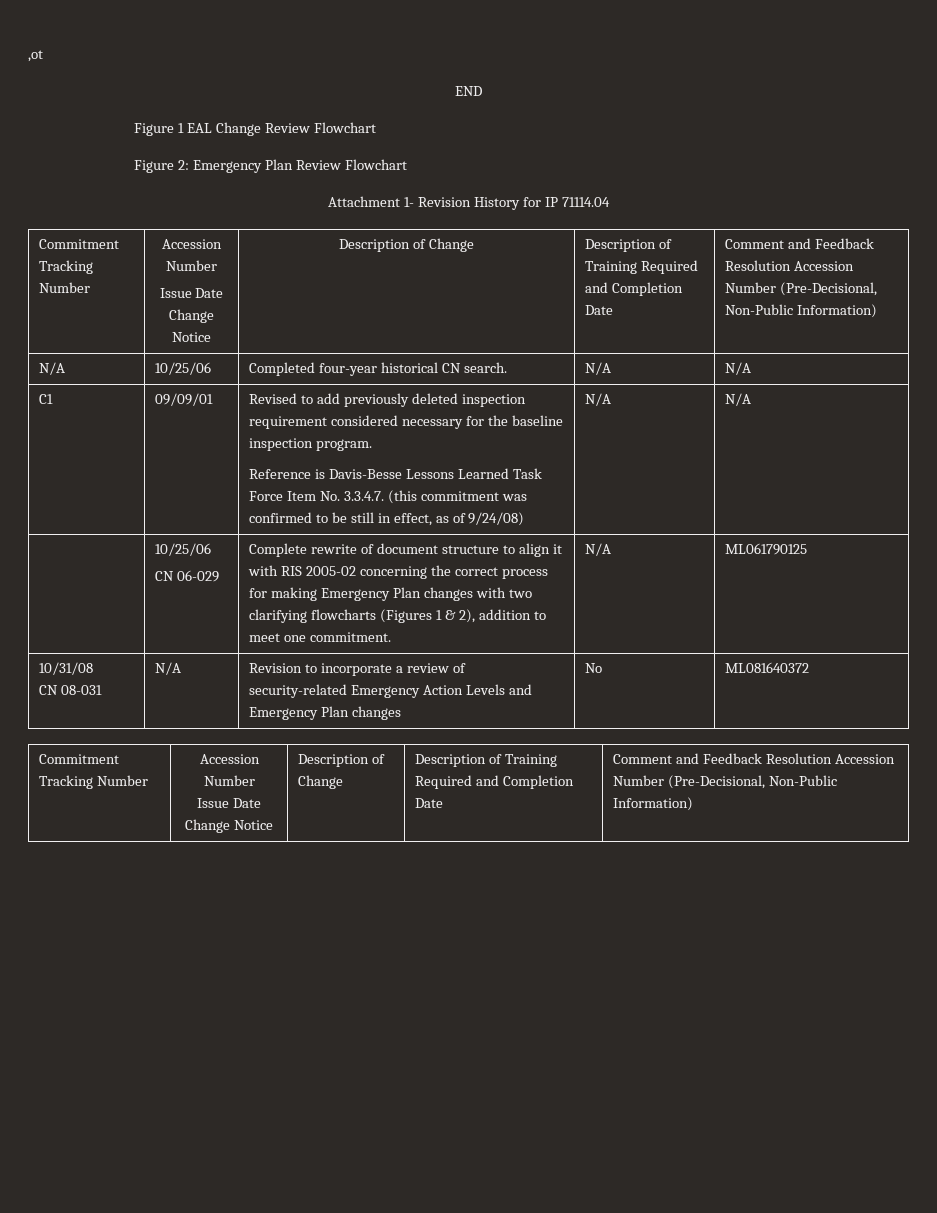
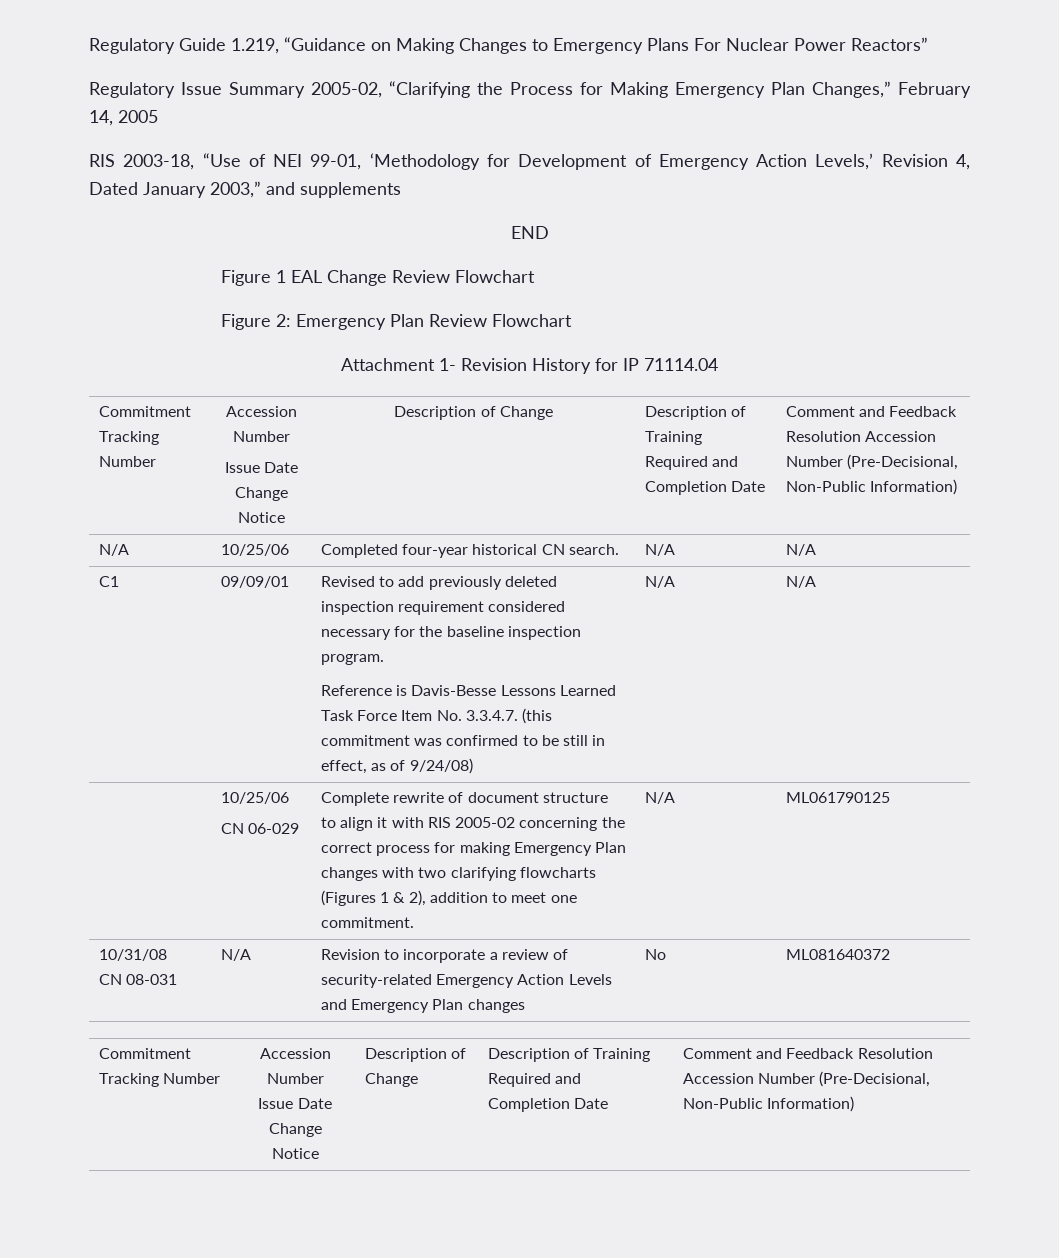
[28,50,43,62] ,ot -> [89,37,928,54] [89,81,971,98] [89,110,158,126] [89,153,971,170] [89,181,401,198] Regulatory Guide 1.219, “Guidance on Making Changes to Emergency Plans For Nuclear Power Reactors” // Regulatory Issue Summary 2005-02, “Clarifying the Process for Making Emergency Plan Changes,” February 14, 2005 // RIS 2003-18, “Use of NEI 99-01, ‘Methodology for Development of Emergency Action Levels,’ Revision 4, Dated January 2003,” and supplements

